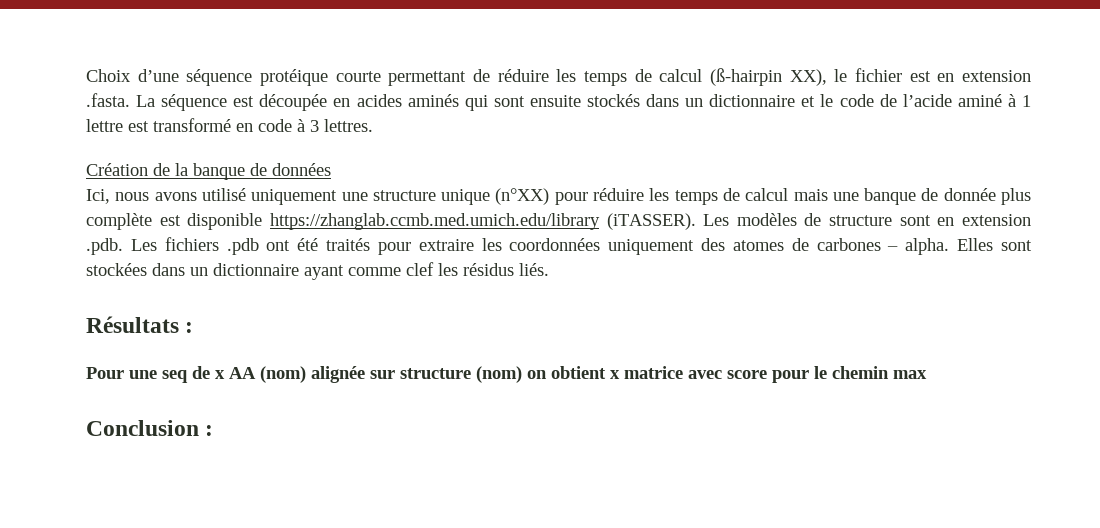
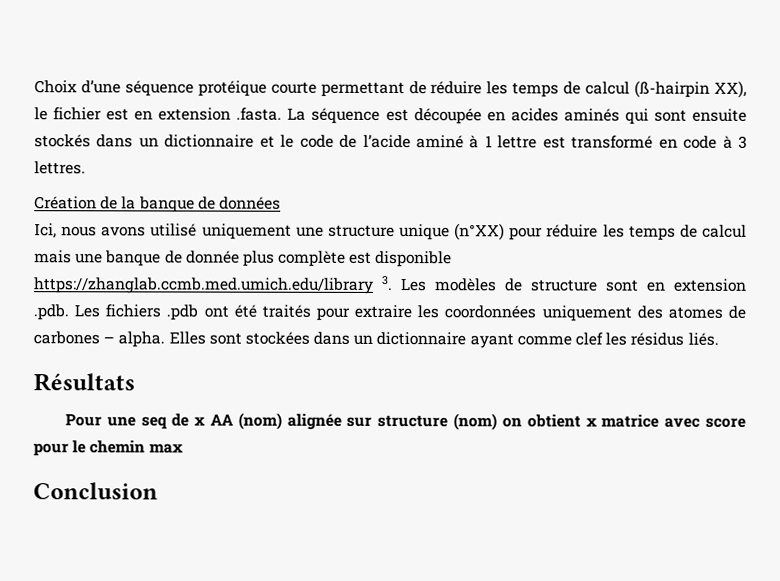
[606,213,696,230] (iTASSER). -> [382,275,393,291] 3.
[185,322,194,333] : -> (135, 382) none
[205,425,214,436] : -> (158, 491) none

